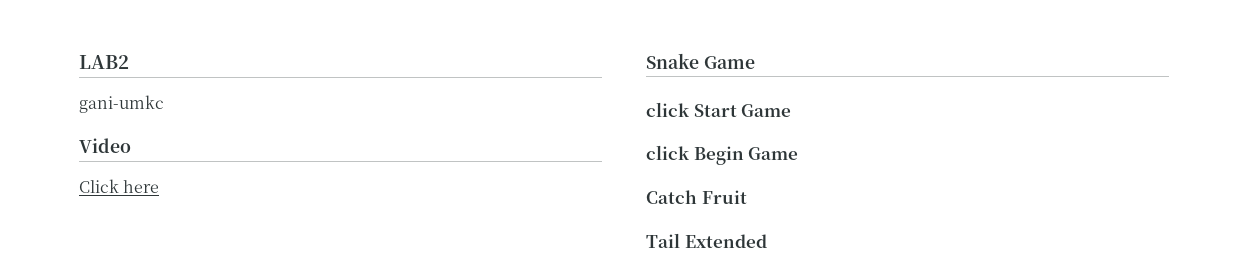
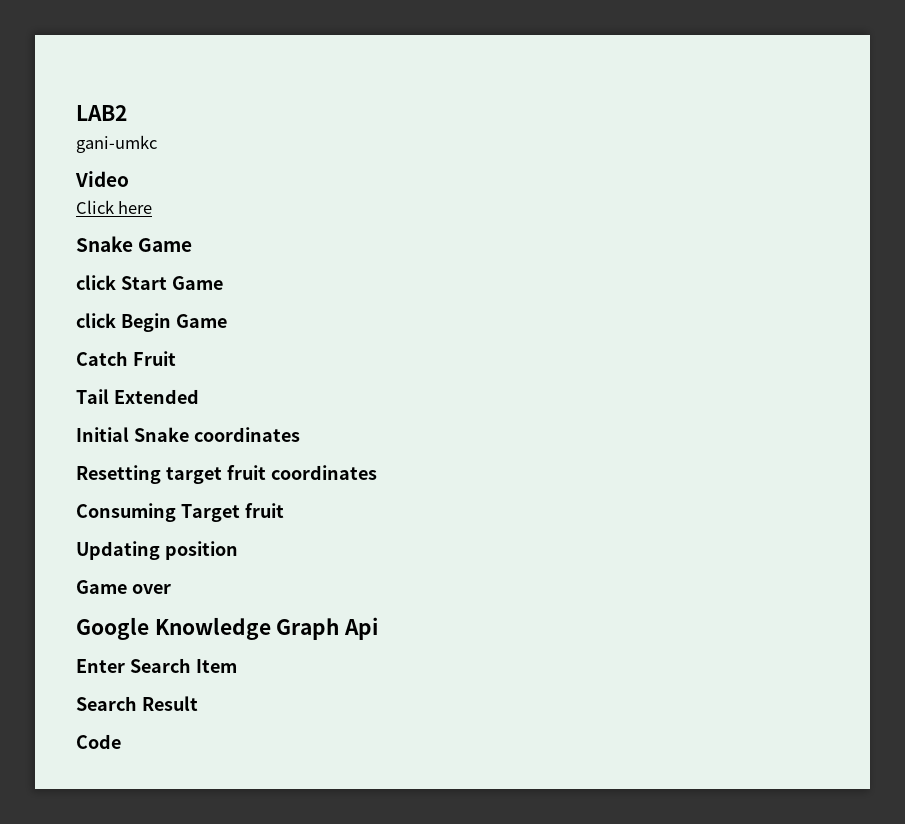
(767, 241) none -> [76,427,300,442] [76,465,377,484] [76,503,284,522] [76,541,238,560] [76,580,171,594] [76,617,379,640] [76,658,237,673] [76,696,198,711] [76,734,121,749] // Initial Snake coordinates // Resetting target fruit coordinates // Consuming Target fruit // Updating position // Game over // Google Knowledge Graph Api // Enter Search Item // Search Result // Code

